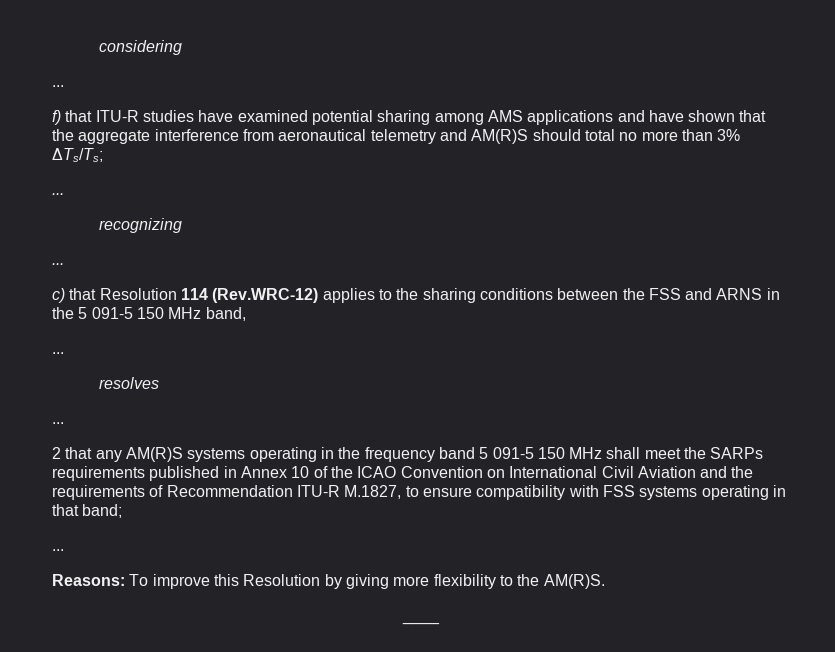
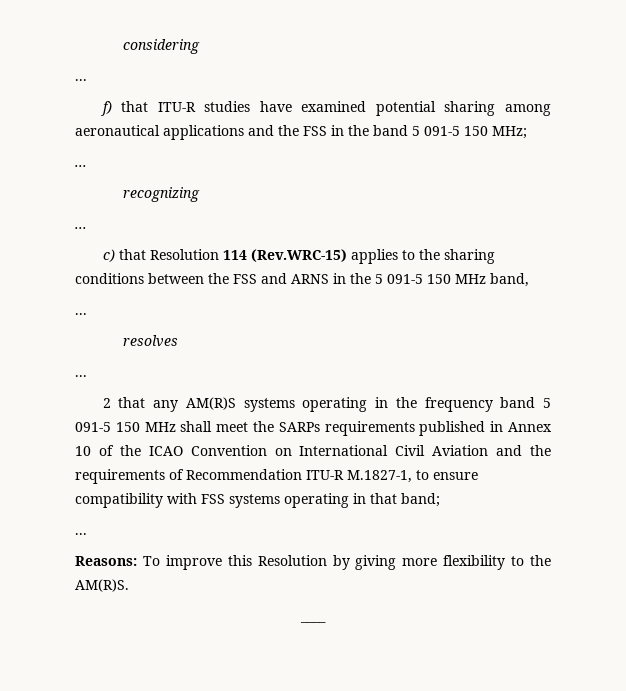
[487,110,523,122] AMS -> [75,125,160,136] aeronautical
[648,110,767,122] [52,129,741,144] [52,148,103,162] have shown that the aggregate interference from aeronautical telemetry and AM(R)S should total no more than 3% ΔTs/Ts; -> [278,125,527,139] the FSS in the band 5 091-5 150 MHz;
[212,288,319,303] (Rev.WRC-12) -> [250,249,347,262] (Rev.WRC-15)
[344,485,402,499] M.1827, -> [347,470,412,483] M.1827-1,

